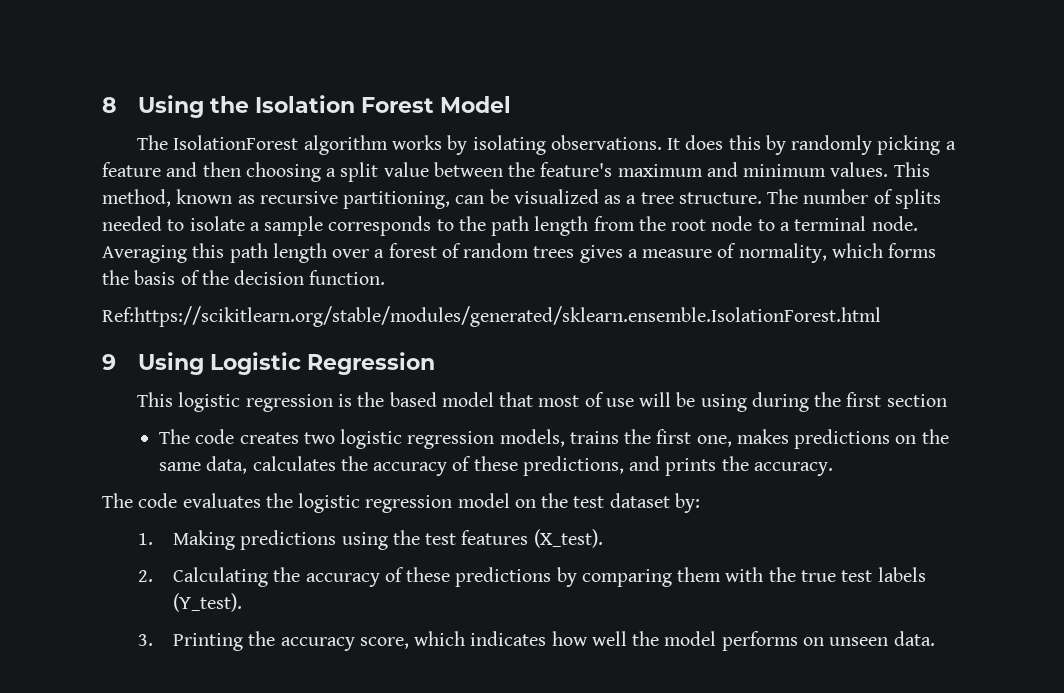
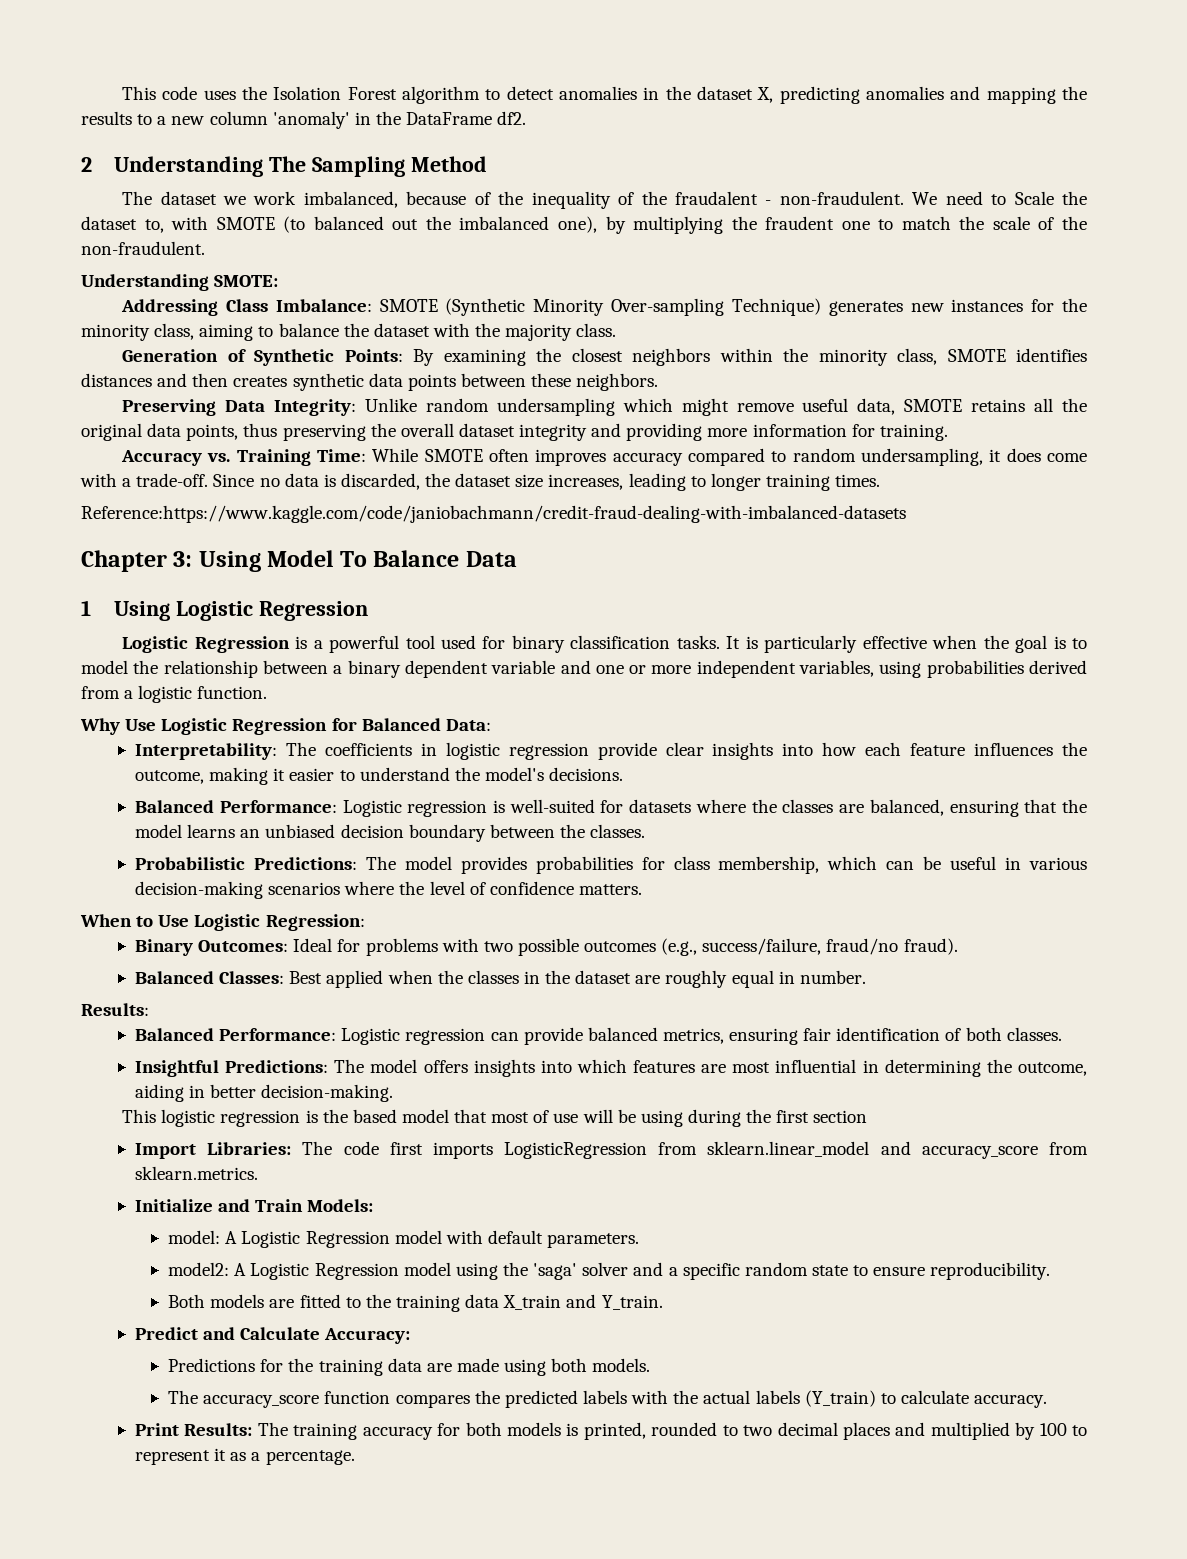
[102,95,511,118] [137,135,956,155] [102,162,930,182] [102,189,941,209] [102,216,918,236] [102,243,937,263] [102,270,386,285] [102,306,881,327] [102,352,435,375] 8 Using the Isolation Forest Model // The IsolationForest algorithm works by isolating observations. It does this by randomly picking a feature and then choosing a split value between the feature's maximum and minimum values. This method, known as recursive partitioning, can be visualized as a tree structure. The number of splits needed to isolate a sample corresponds to the path length from the root node to a terminal node. Averaging this path length over a forest of random trees gives a measure of normality, which forms the basis of the decision function. // Ref:https://scikitlearn.org/stable/modules/generated/sklearn.ensemble.IsolationForest.html // 9 Using Logistic Regression -> [122,86,1088,104] [81,111,527,129] [81,156,487,177] [122,191,1088,209] [81,216,1087,234] [81,241,205,255] [81,274,279,291] [121,298,1087,316] [81,323,617,341] [122,348,1088,366] [81,373,659,391] [122,398,1087,416] [81,423,948,441] [121,448,1088,466] [80,473,881,491] [81,505,906,523] [81,550,517,572] [81,600,369,621] [122,635,1088,653] [81,660,1087,678] [81,685,268,703] [80,718,491,735] [135,742,1087,760] [135,767,624,785] [135,799,1087,817] [135,824,646,842] [135,856,1088,874] [135,881,642,899] [80,914,365,931] [135,938,958,956] [135,970,866,988] [81,1003,149,1016] [135,1027,1062,1045] [135,1059,1087,1077] [135,1084,394,1102] This code uses the Isolation Forest algorithm to detect anomalies in the dataset X, predicting anomalies and mapping the results to a new column 'anomaly' in the DataFrame df2. // 2 Understanding The Sampling Method // The dataset we work imbalanced, because of the inequality of the fraudalent - non-fraudulent. We need to Scale the dataset to, with SMOTE (to balanced out the imbalanced one), by multiplying the fraudent one to match the scale of the non-fraudulent. // Understanding SMOTE: // Addressing Class Imbalance: SMOTE (Synthetic Minority Over-sampling Technique) generates new instances for the minority class, aiming to balance the dataset with the majority class. // Generation of Synthetic Points: By examining the closest neighbors within the minority class, SMOTE identifies distances and then creates synthetic data points between these neighbors. // Preserving Data Integrity: Unlike random undersampling which might remove useful data, SMOTE retains all the original data points, thus preserving the overall dataset integrity and providing more information for training. // Accuracy vs. Training Time: While SMOTE often improves accuracy compared to random undersampling, it does come with a trade-off. Since no data is discarded, the dataset size increases, leading to longer training times. // Reference:https://www.kaggle.com/code/janiobachmann/credit-fraud-dealing-with-imbalanced-datasets // Chapter 3: Using Model To Balance Data // 1 Using Logistic Regression // Logistic Regression is a powerful tool used for binary classification tasks. It is particularly effective when the goal is to model the relationship between a binary dependent variable and one or more independent variables, using probabilities derived from a logistic function. // Why Use Logistic Regression for Balanced Data: // Interpretability: The coefficients in logistic regression provide clear insights into how each feature influences the outcome, making it easier to understand the model's decisions. // Balanced Performance: Logistic regression is well-suited for datasets where the classes are balanced, ensuring that the model learns an unbiased decision boundary between the classes. // Probabilistic Predictions: The model provides probabilities for class membership, which can be useful in various decision-making scenarios where the level of confidence matters. // When to Use Logistic Regression: // Binary Outcomes: Ideal for problems with two possible outcomes (e.g., success/failure, fraud/no fraud). // Balanced Classes: Best applied when the classes in the dataset are roughly equal in number. // Results: // Balanced Performance: Logistic regression can provide balanced metrics, ensuring fair identification of both classes. // Insightful Predictions: The model offers insights into which features are most influential in determining the outcome, aiding in better decision-making.
[159,429,949,449] [159,456,833,476] [102,493,700,513] [137,529,603,550] [137,567,926,587] [173,593,243,612] [137,631,935,651] The code creates two logistic regression models, trains the first one, makes predictions on the same data, calculates the accuracy of these predictions, and prints the accuracy. // The code evaluates the logistic regression model on the test dataset by: // 1. Making predictions using the test features (X_test). // 2. Calculating the accuracy of these predictions by comparing them with the true test labels (Y_test). // 3. Printing the accuracy score, which indicates how well the model performs on unseen data. -> [135,1141,1088,1159] [135,1166,259,1180] [135,1199,374,1212] [168,1230,640,1248] [168,1262,1051,1280] [168,1294,663,1312] [135,1327,411,1344] [168,1358,651,1376] [168,1390,1048,1408] [135,1422,1088,1440] [135,1448,355,1465] Import Libraries: The code first imports LogisticRegression from sklearn.linear_model and accuracy_score from sklearn.metrics. // Initialize and Train Models: // model: A Logistic Regression model with default parameters. // model2: A Logistic Regression model using the 'saga' solver and a specific random state to ensure reproducibility. // Both models are fitted to the training data X_train and Y_train. // Predict and Calculate Accuracy: // Predictions for the training data are made using both models. // The accuracy_score function compares the predicted labels with the actual labels (Y_train) to calculate accuracy. // Print Results: The training accuracy for both models is printed, rounded to two decimal places and multiplied by 100 to represent it as a percentage.

